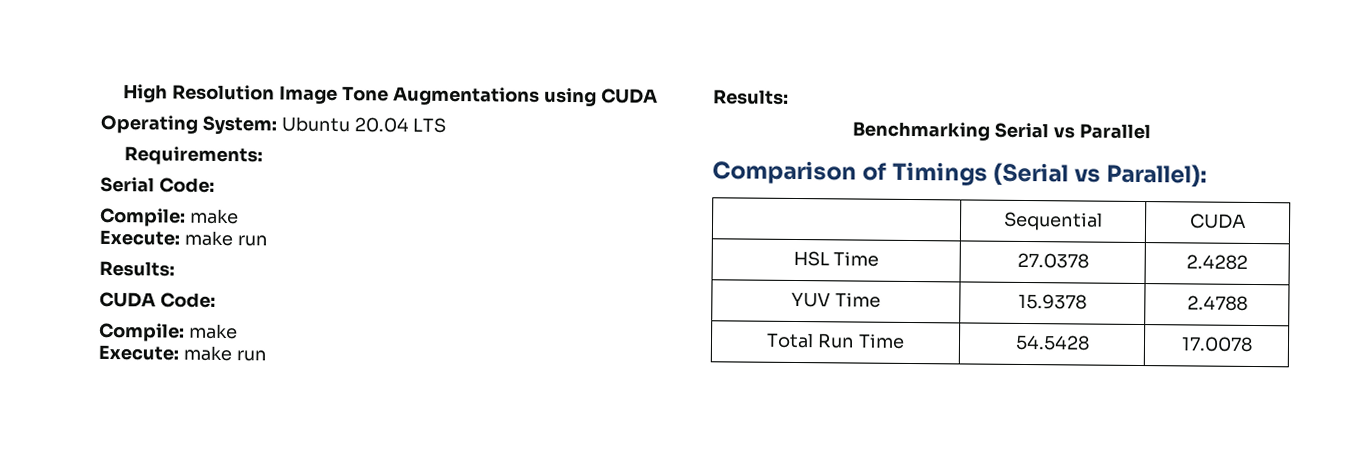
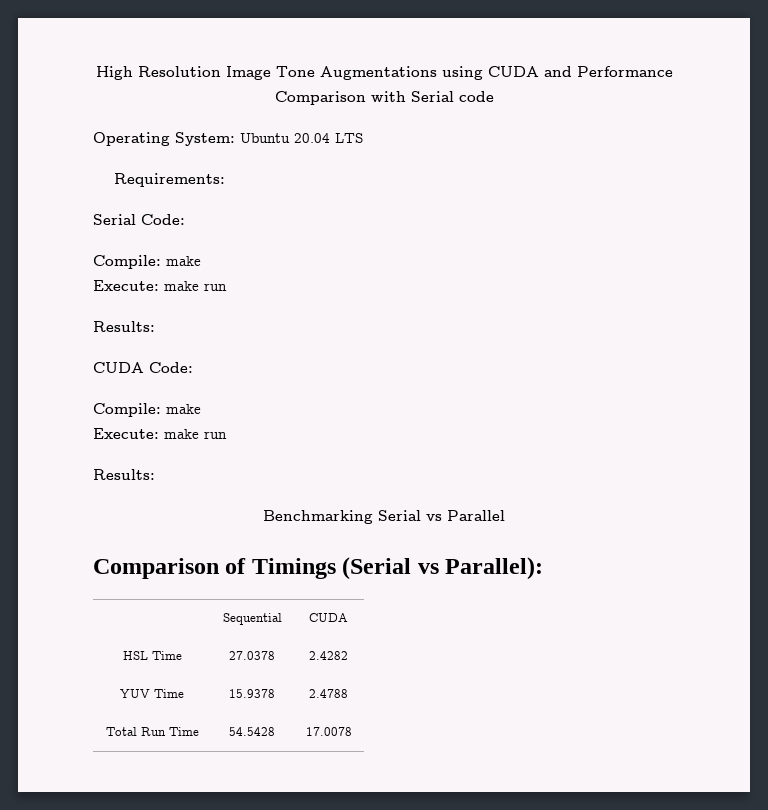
(658, 96) none -> [543,66,673,77] [274,91,494,105] and Performance Comparison with Serial code

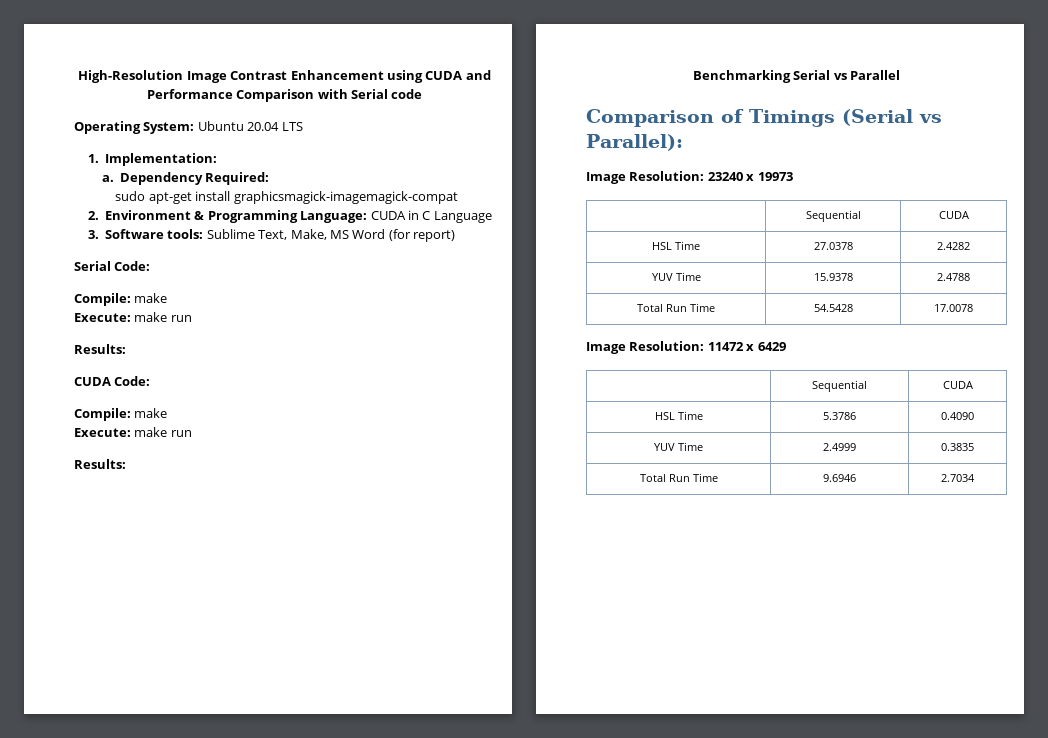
[95,66,437,80] High Resolution Image Tone Augmentations -> [78,70,384,83] High-Resolution Image Contrast Enhancement
[113,173,225,187] Requirements: -> [87,153,218,166] [101,172,270,185] [115,191,458,204] [87,210,492,223] [87,229,456,242] 1. Implementation: // a. Dependency Required: // sudo apt-get install graphicsmagick-imagemagick-compat // 2. Environment & Programming Language: CUDA in C Language // 3. Software tools: Sublime Text, Make, MS Word (for report)
(544, 568) none -> [586,171,793,184] // Image Resolution: 23240 x 19973
(352, 731) none -> [586,341,786,354] [812,380,867,392] [942,381,973,389] [654,411,703,420] [823,412,856,420] [941,412,974,420] [654,442,703,451] [823,443,856,451] [941,443,974,451] [639,473,718,482] [823,474,856,482] [941,474,975,482] // Image Resolution: 11472 x 6429 // | Sequential | CUDA // HSL Time | 5.3786 | 0.4090 // YUV Time | 2.4999 | 0.3835 // Total Run Time | 9.6946 | 2.7034

